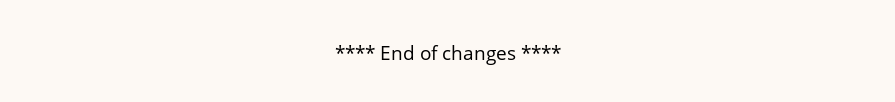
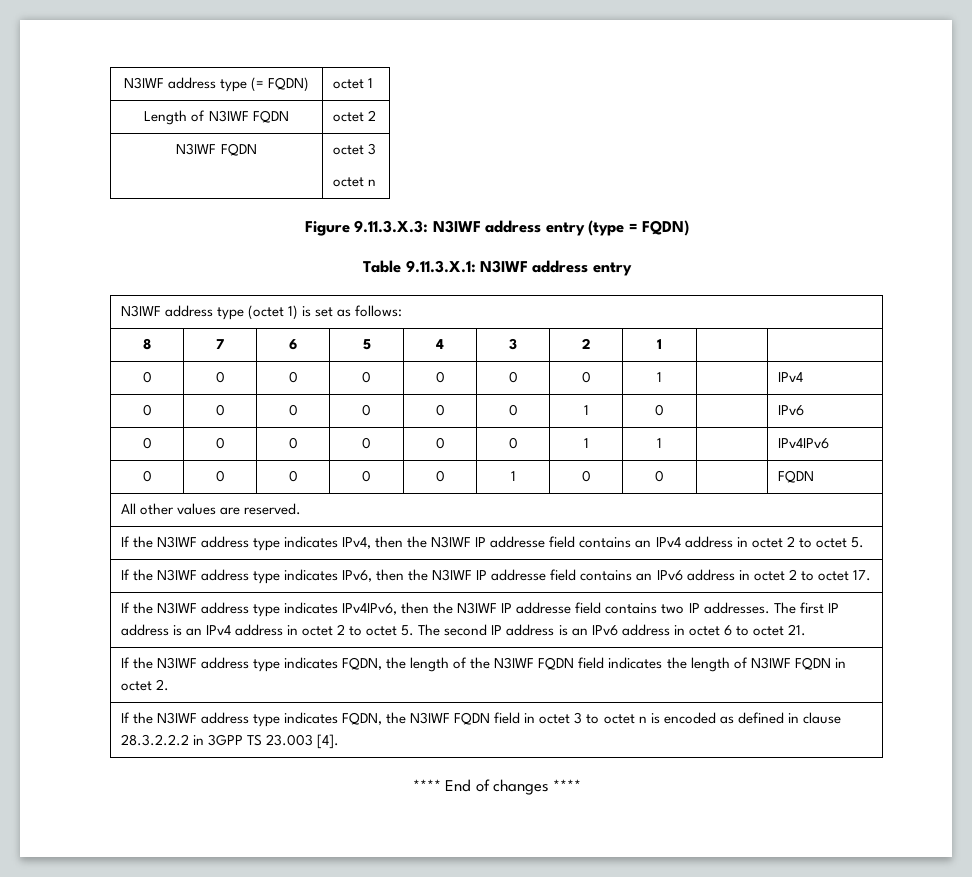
(334, 52) none -> [123,77,310,92] [332,78,373,89] [144,110,289,125] [332,110,376,122] [176,143,257,156] [332,143,376,155] [332,177,376,187] [304,220,690,236] [363,260,632,276] [120,305,403,320] [143,338,151,350] [216,339,224,349] [289,339,297,350] [362,339,371,350] [436,339,444,349] [509,338,517,350] [581,338,591,349] [657,339,662,349] [142,371,152,383] [215,371,225,383] [288,371,298,383] [362,371,371,383] [435,371,445,383] [508,371,518,383] [581,371,591,383] [657,372,662,382] [777,372,803,382] [142,404,152,416] [215,404,225,416] [288,404,298,416] [362,404,371,416] [435,404,445,416] [508,404,518,416] [583,405,589,415] [655,404,664,416] [777,405,804,416] [142,437,152,449] [215,437,225,449] [288,437,298,449] [362,437,371,449] [435,437,445,449] [508,437,518,449] [583,438,589,448] [657,438,662,448] [777,438,829,449] [142,470,152,482] [215,470,225,482] [288,470,298,482] [362,470,371,482] [435,470,445,482] [510,471,516,481] [581,470,591,482] [655,470,664,482] [777,470,814,483] [120,503,301,515] [120,536,864,551] [120,569,871,584] [120,602,839,617] [120,624,806,636] [120,657,846,672] [120,679,169,691] [120,712,841,727] [120,734,340,749] N3IWF address type (= FQDN) | octet 1 // Length of N3IWF FQDN | octet 2 // N3IWF FQDN | octet 3 // octet n // Figure 9.11.3.X.3: N3IWF address entry (type = FQDN) // Table 9.11.3.X.1: N3IWF address entry // N3IWF address type (octet 1) is set as follows: // 8 | 7 | 6 | 5 | 4 | 3 | 2 | 1 | | // 0 | 0 | 0 | 0 | 0 | 0 | 0 | 1 | | IPv4 // 0 | 0 | 0 | 0 | 0 | 0 | 1 | 0 | | IPv6 // 0 | 0 | 0 | 0 | 0 | 0 | 1 | 1 | | IPv4IPv6 // 0 | 0 | 0 | 0 | 0 | 1 | 0 | 0 | | FQDN // All other values are reserved. // If the N3IWF address type indicates IPv4, then the N3IWF IP addresse field contains an IPv4 address in octet 2 to octet 5. // If the N3IWF address type indicates IPv6, then the N3IWF IP addresse field contains an IPv6 address in octet 2 to octet 17. // If the N3IWF address type indicates IPv4IPv6, then the N3IWF IP addresse field contains two IP addresses. The first IP address is an IPv4 address in octet 2 to octet 5. The second IP address is an IPv6 address in octet 6 to octet 21. // If the N3IWF address type indicates FQDN, the length of the N3IWF FQDN field indicates the length of N3IWF FQDN in octet 2. // If the N3IWF address type indicates FQDN, the N3IWF FQDN field in octet 3 to octet n is encoded as defined in clause 28.3.2.2.2 in 3GPP TS 23.003 [4]. //

